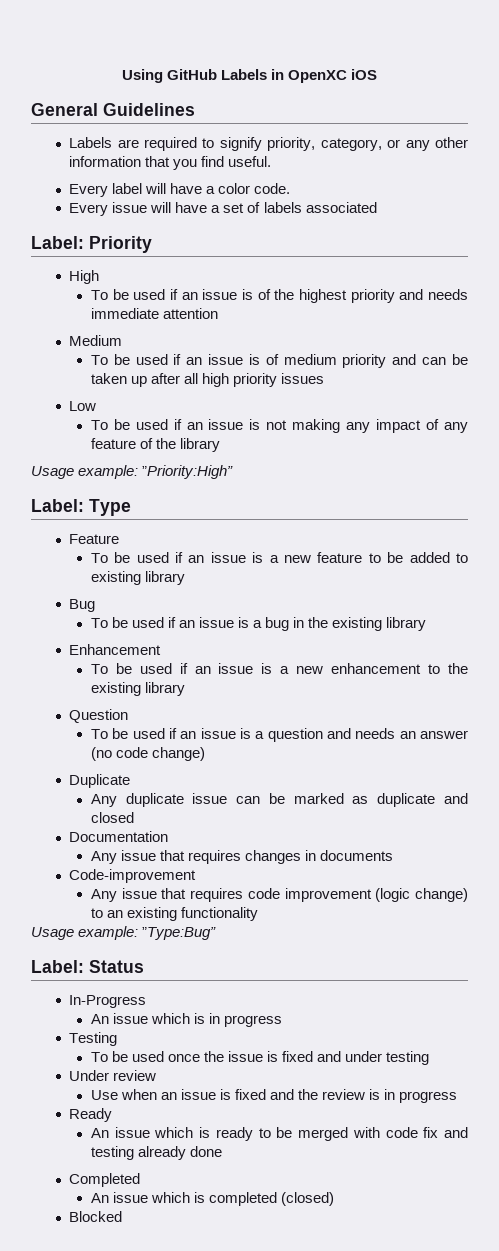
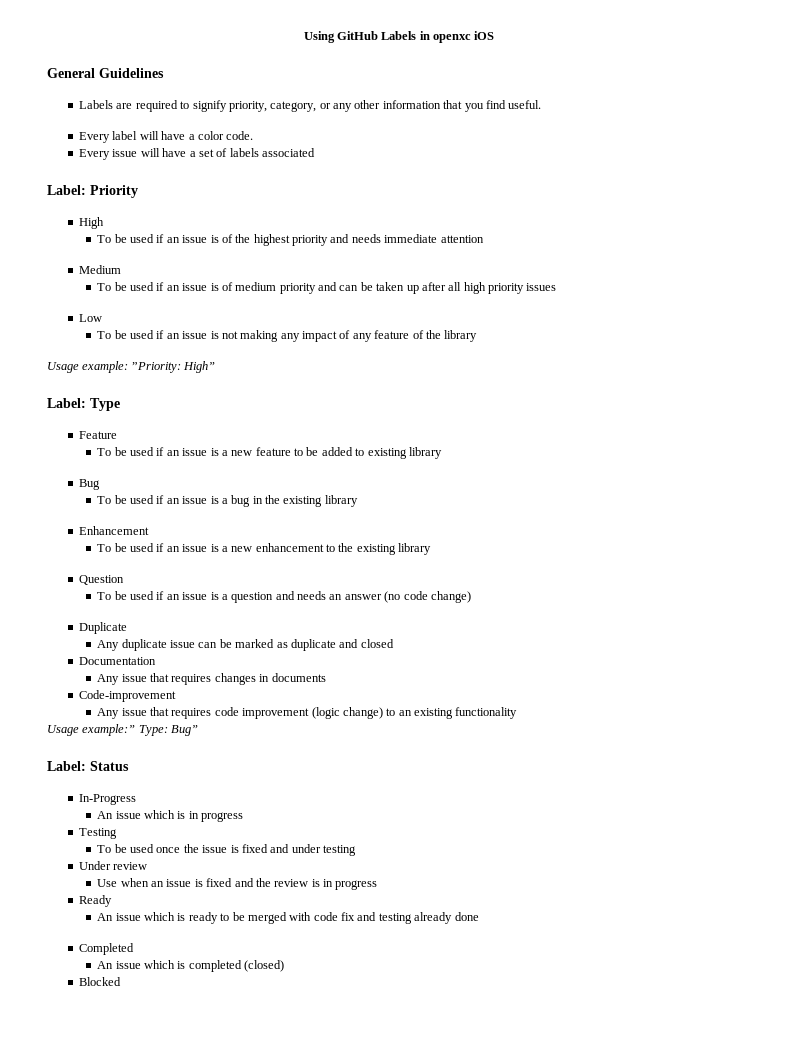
[288,70,348,83] OpenXC -> [433,34,472,43] openxc
[142,465,234,479] ”Priority:High” -> [131,361,216,373] ”Priority: High”
[78,926,217,940] example: ”Type:Bug” -> [82,724,199,736] example:” Type: Bug”

